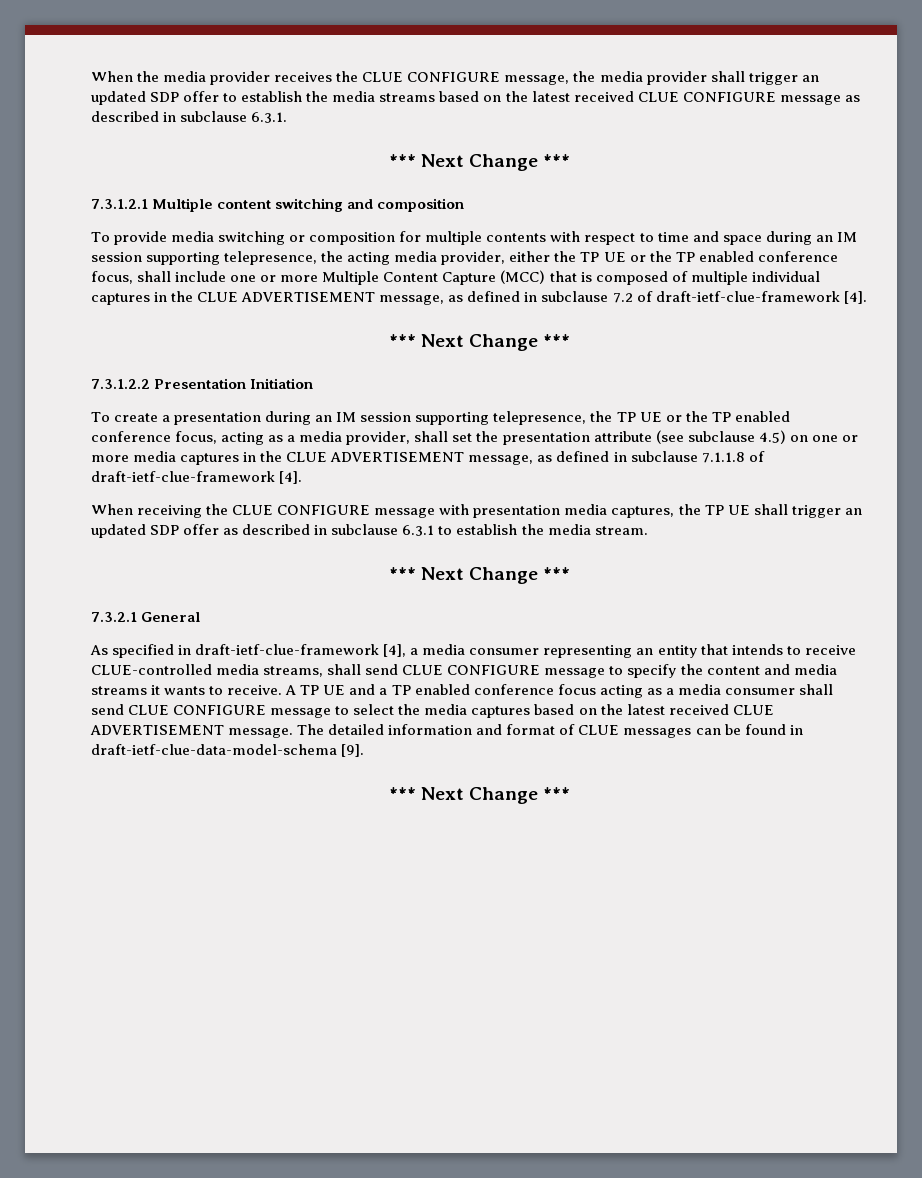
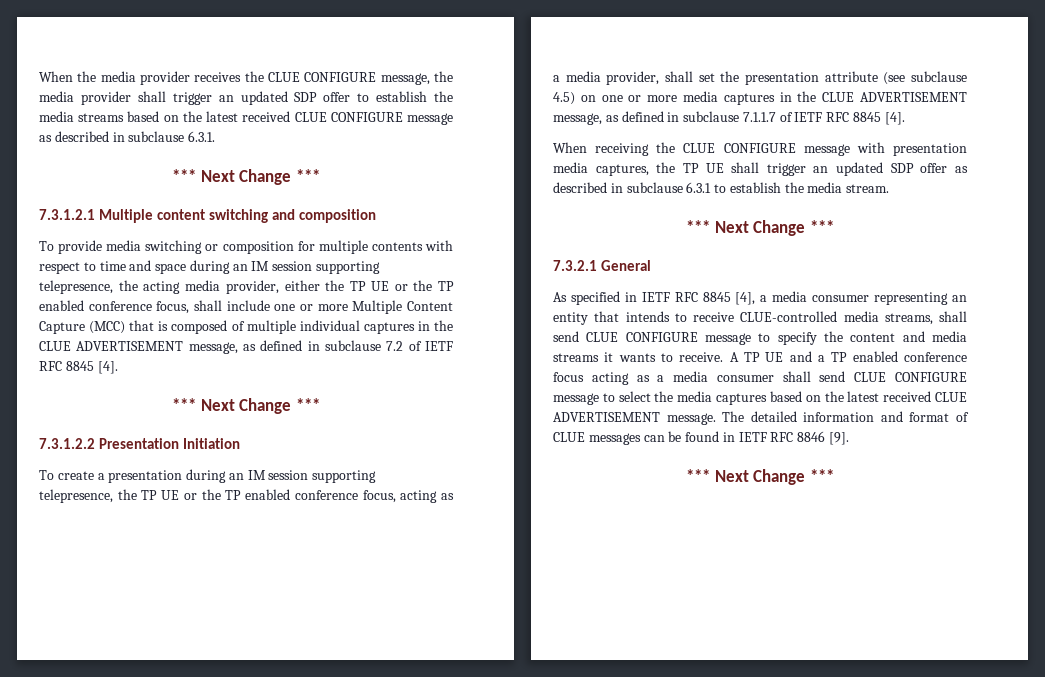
[655,291,840,302] draft-ietf-clue-framework -> [424,341,453,351] [39,361,94,371] IETF RFC 8845
[701,451,765,463] [91,471,275,482] 7.1.1.8 of draft-ietf-clue-framework -> [742,112,882,122] 7.1.1.7 of IETF RFC 8845
[195,644,380,655] draft-ietf-clue-framework -> [641,292,731,302] IETF RFC 8845
[91,744,337,755] draft-ietf-clue-data-model-schema -> [738,431,826,442] IETF RFC 8846

